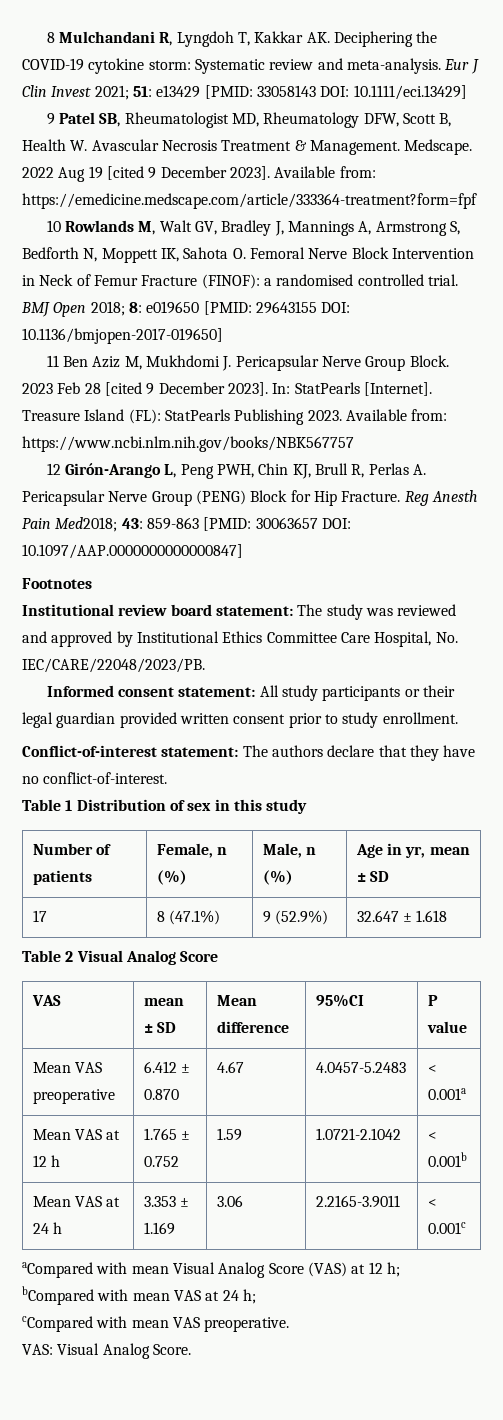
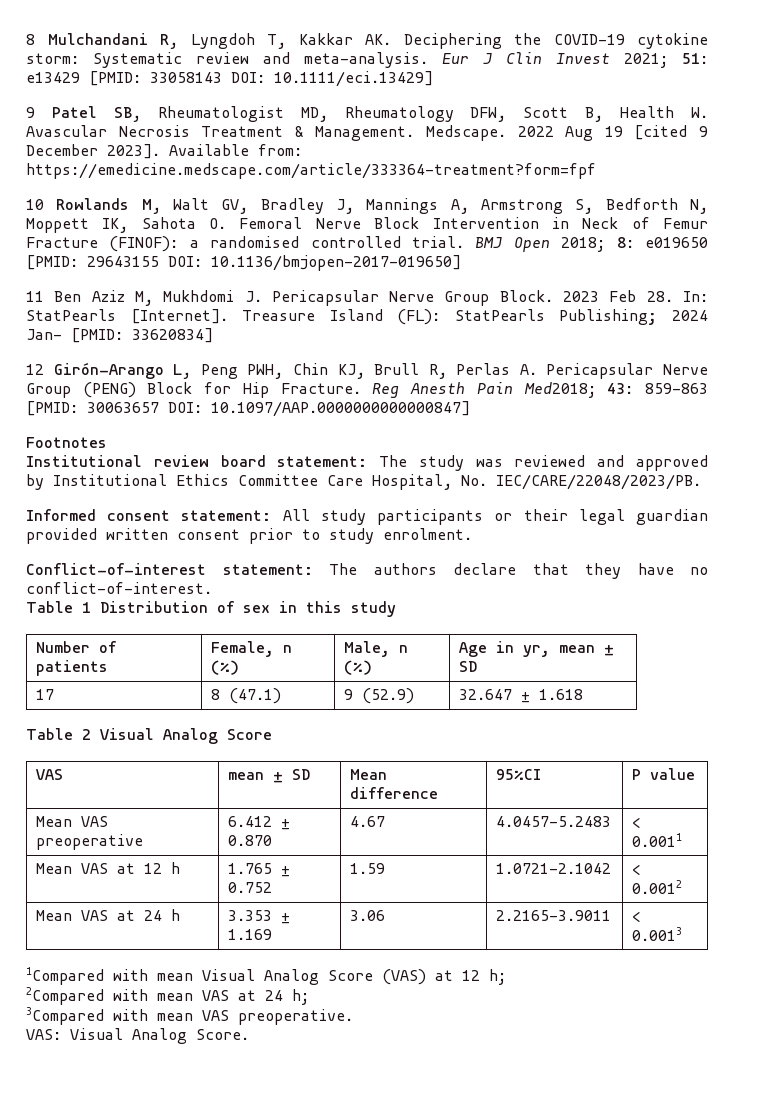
[84,382,268,396] 28 [cited 9 December 2023]. -> [646,291,673,302] 28.
[234,409,448,425] [22,436,354,452] Publishing 2023. Available from: https://www.ncbi.nlm.nih.gov/books/NBK567757 -> [559,309,708,325] [26,328,213,343] Publishing; 2024 Jan- [PMID: 33620834]
[382,712,458,724] enrollment. -> [383,528,472,540] enrolment.
[168,910,220,925] [262,910,328,925] (47.1%) | 9 (52.9%) -> [229,688,282,704] [344,688,415,704] (47.1) | 9 (52.9)
[427,1088,466,1100] 0.001a -> [632,833,683,847] 0.0011
[427,1152,467,1167] 0.001b -> [632,880,683,894] 0.0012
[427,1222,466,1234] [22,1262,93,1278] 0.001c // aCompared -> [632,927,683,941] [26,967,104,985] 0.0013 // 1Compared
[22,1286,94,1305] bCompared -> [26,987,104,1005] 2Compared
[22,1316,93,1332] cCompared -> [26,1007,104,1025] 3Compared

